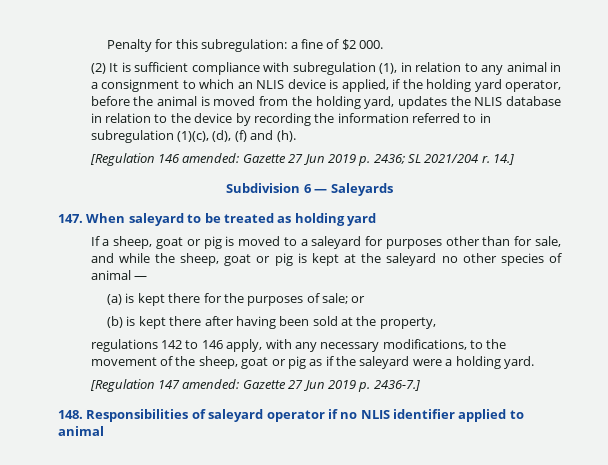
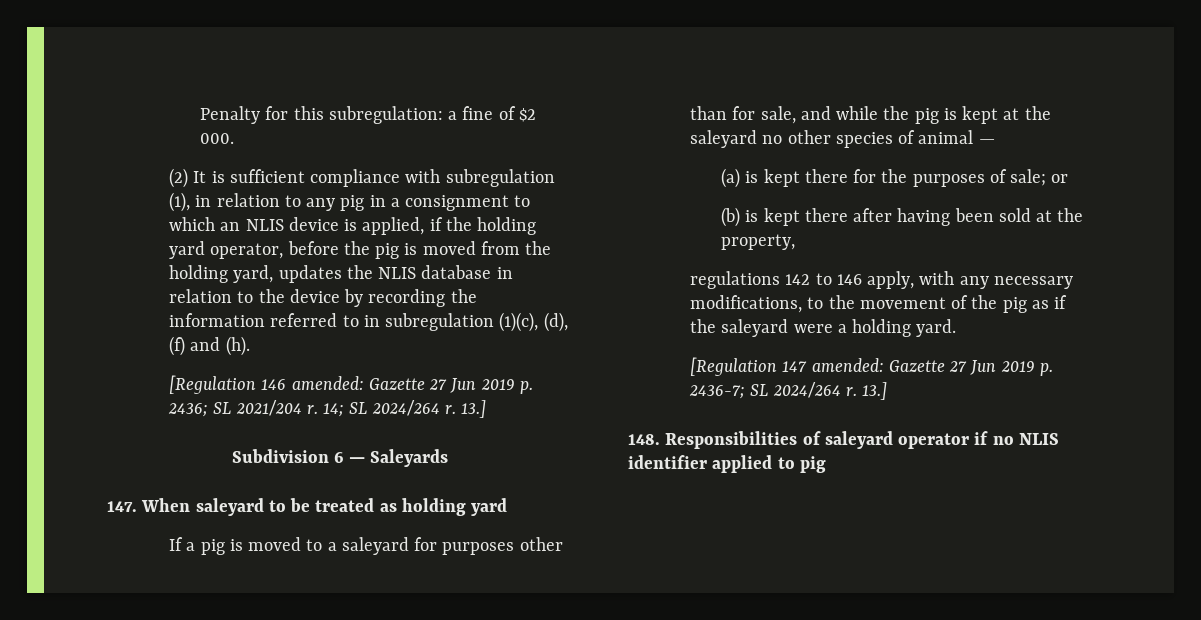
[506,62,547,72] animal -> [340,195,365,211] pig
[157,96,198,106] animal -> [375,243,400,259] pig
[493,154,515,165] 14.] -> [323,400,487,418] 14; SL 2024/264 r. 13.]
[113,236,201,249] sheep, goat or -> (196, 546) none
[180,253,271,266] sheep, goat or -> (910, 113) none
[198,356,286,369] sheep, goat or -> (998, 302) none
[373,380,420,391] 2436-7.] -> [689,382,888,400] 2436-7; SL 2024/264 r. 13.]
[58,426,104,436] animal -> [799,456,826,473] pig

